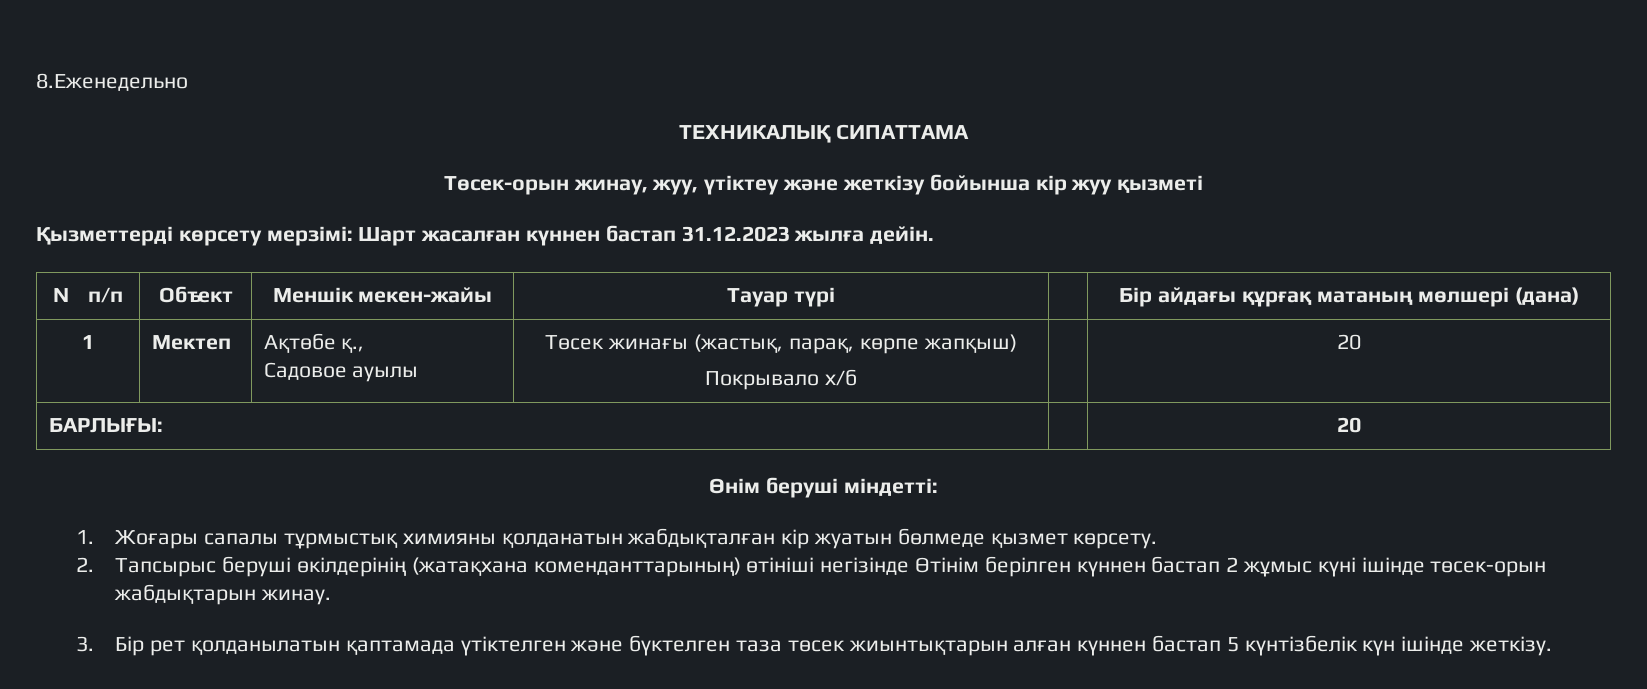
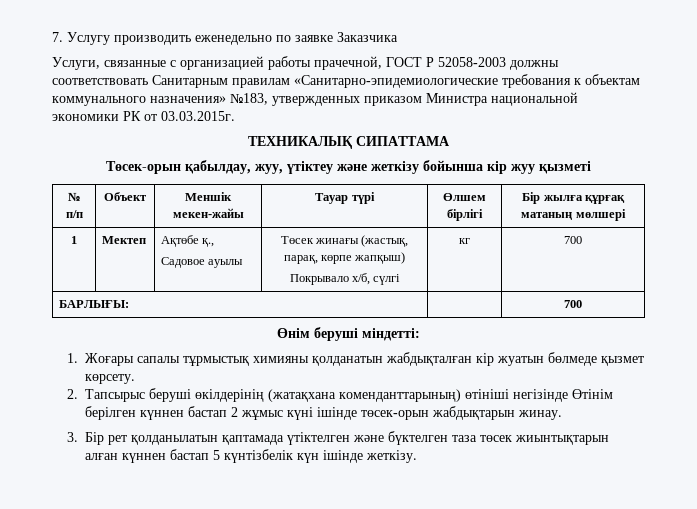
[36,73,188,91] 8.Еженедельно -> [52,32,398,45] [52,56,559,70] [52,74,640,88] [52,92,578,106] [52,111,235,121] 7. Услугу производить еженедельно по заявке Заказчика // Услуги, связанные с организацией работы прачечной, ГОСТ Р 52058-2003 должны соответствовать Санитарным правилам «Санитарно-эпидемиологические требования к объектам коммунального назначения» №183, утвержденных приказом Министра национальной экономики РК от 03.03.2015г.
[573,179,648,195] жинау, -> [185,160,251,174] қабылдау,
[36,225,935,246] // Қызметтерді көрсету мерзімі: Шарт жасалған күннен бастап 31.12.2023 жылға дейін. -> (591, 167) none
[1119,287,1237,307] | Бір айдағы -> [443,193,486,201] [447,209,483,221] [522,192,583,204] Өлшем бірлігі | Бір жылға
[1514,287,1579,305] (дана) -> (626, 215) none
[824,369,857,386] [1337,334,1361,350] х/б | | 20 -> [352,273,401,285] [459,238,470,244] [564,236,582,244] х/б, сүлгі | кг | 700
[1337,417,1361,433] 20 -> [564,300,582,308] 700

